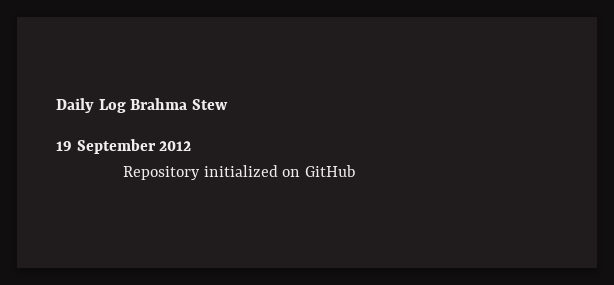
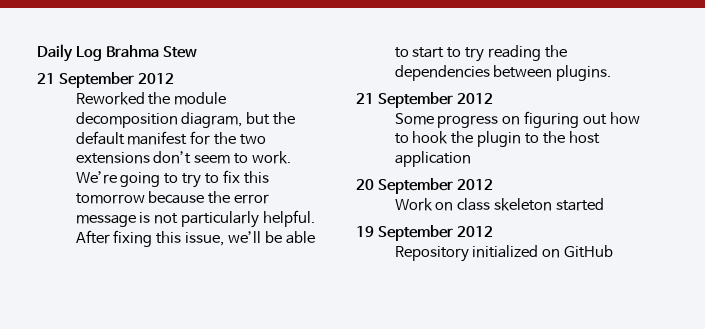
(229, 104) none -> [37,72,174,88] [75,92,227,105] [75,112,296,128] [75,131,267,145] [75,151,292,164] [75,170,270,188] [75,191,270,204] [75,210,316,228] [75,230,316,247] [394,45,568,62] [394,65,612,81] [356,92,493,108] [394,111,641,128] [394,131,601,147] [394,151,471,167] [356,178,493,194] [394,198,605,211] // 21 September 2012 // Reworked the module decomposition diagram, but the default manifest for the two extensions don’t seem to work. We’re going to try to fix this tomorrow because the error message is not particularly helpful. After fixing this issue, we’ll be able to start to try reading the dependencies between plugins. // 21 September 2012 // Some progress on figuring out how to hook the plugin to the host application // 20 September 2012 // Work on class skeleton started

